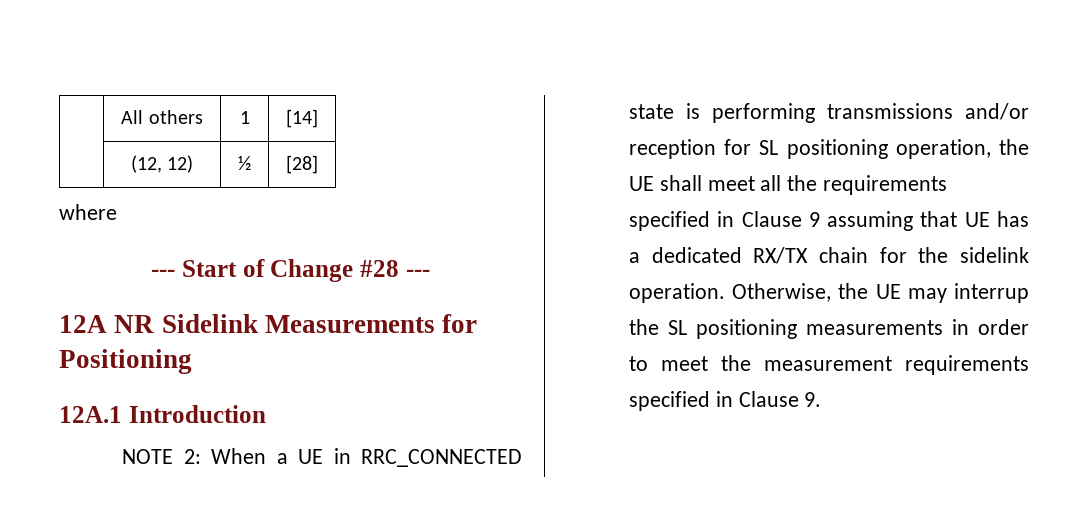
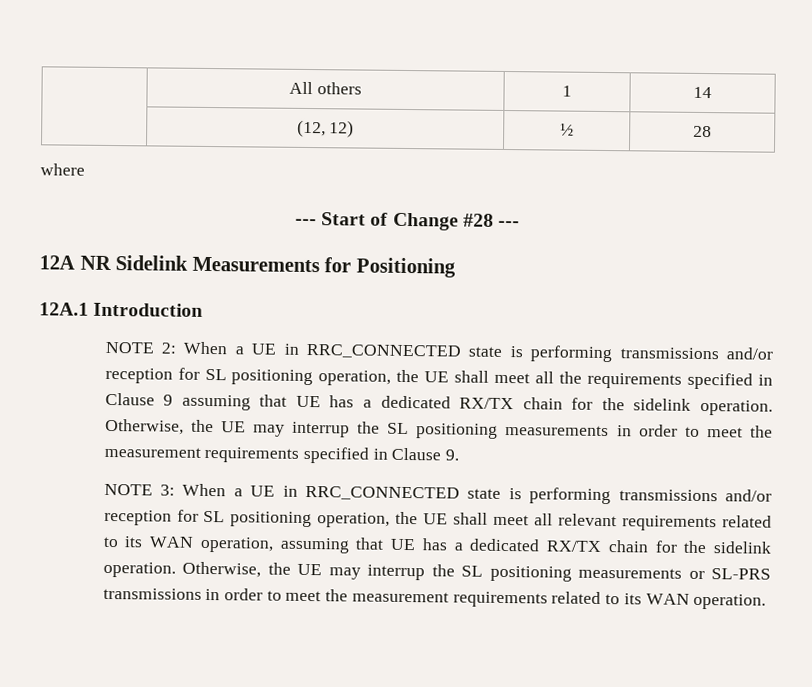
[286,109,318,128] [14] -> [693,86,712,99] 14
[286,155,318,174] [28] -> [693,125,712,138] 28
(822, 399) none -> [103,483,772,505] [103,509,772,532] [102,536,772,554] [102,561,771,582] [102,587,767,610] // NOTE 3: When a UE in RRC_CONNECTED state is performing transmissions and/or reception for SL positioning operation, the UE shall meet all relevant requirements related to its WAN operation, assuming that UE has a dedicated RX/TX chain for the sidelink operation. Otherwise, the UE may interrup the SL positioning measurements or SL-PRS transmissions in order to meet the measurement requirements related to its WAN operation.

